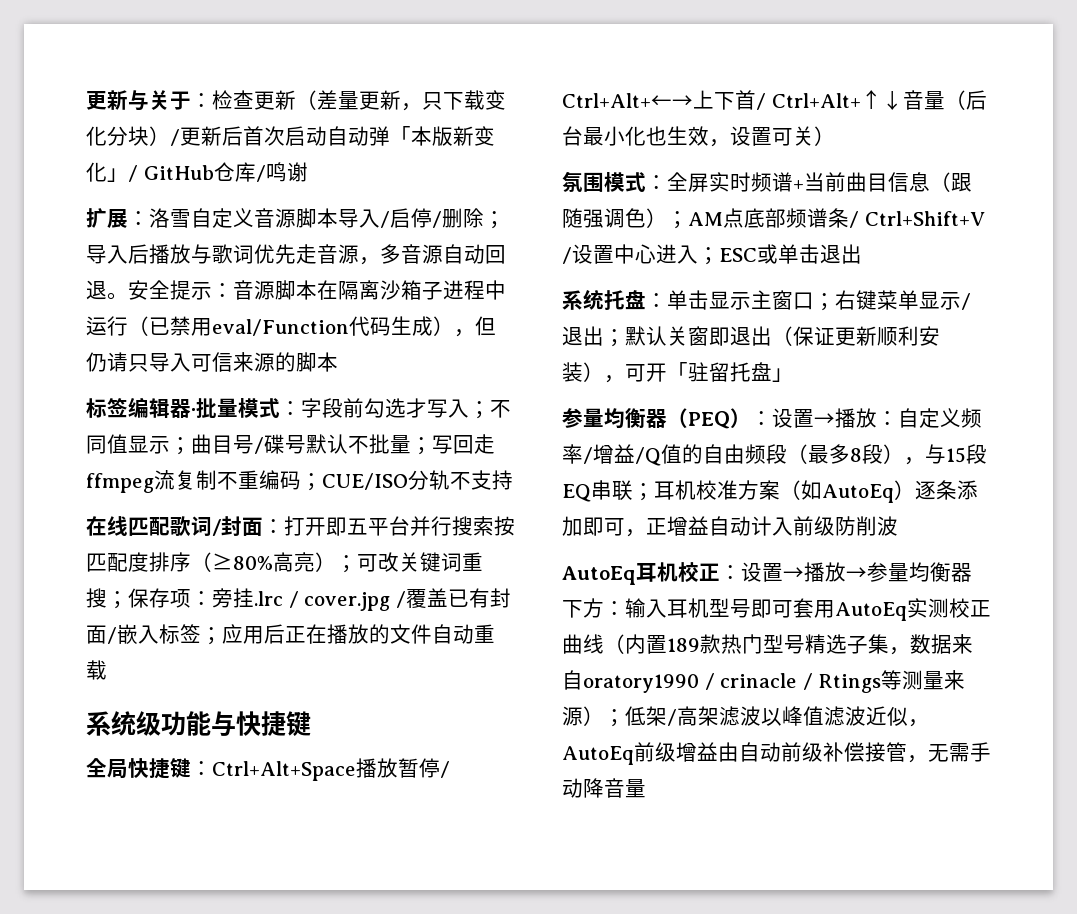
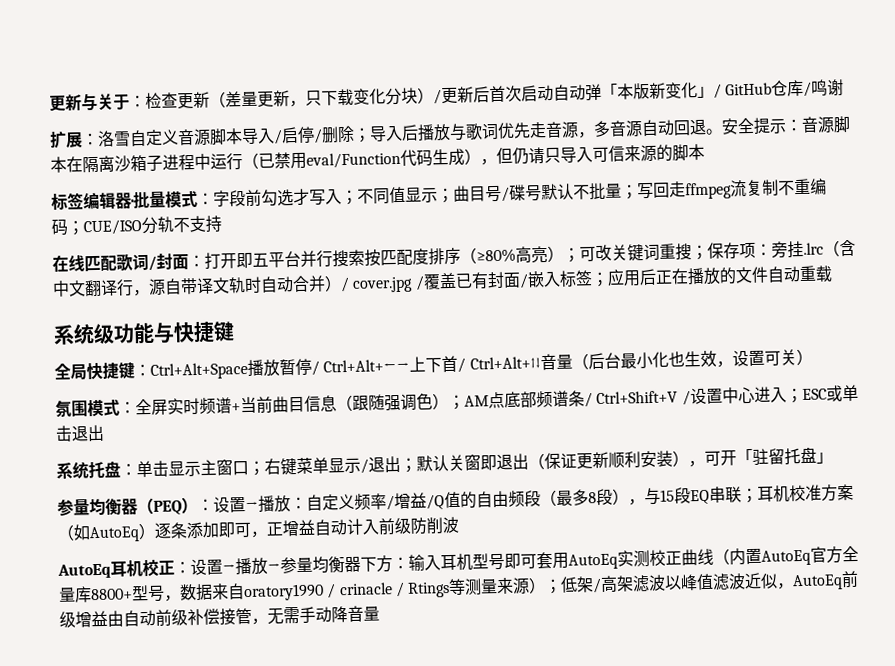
(283, 598) none -> [823,239,856,257] [52,275,342,297] （含中文翻译行，源自带译文轨时自动合并）
[667,634,889,654] 189款热门型号精选子集 -> [761,545,859,566] [58,584,165,603] AutoEq官方全量库8800+型号

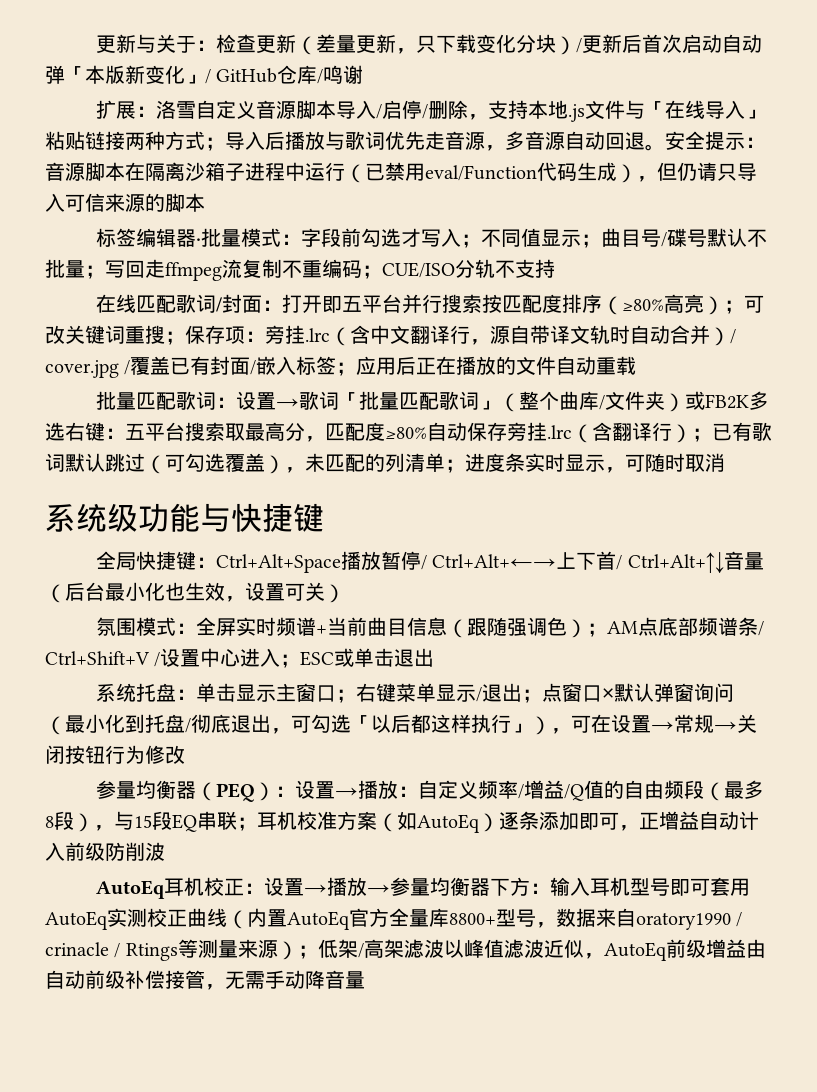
(355, 134) none -> [467,100,765,122] [45,131,205,150] ，支持本地.js文件与「在线导入」粘贴链接两种方式
(833, 274) none -> [95,391,769,412] [45,422,772,443] [45,453,725,474] // 批量匹配歌词：设置→歌词「批量匹配歌词」（整个曲库/文件夹）或FB2K多选右键：五平台搜索取最高分，匹配度≥80%自动保存旁挂.lrc（含翻译行）；已有歌词默认跳过（可勾选覆盖），未匹配的列清单；进度条实时显示，可随时取消
[416,446,833,472] 默认关窗即退出（保证更新顺利安装），可开「驻留托盘」 -> [541,683,734,702] [45,714,757,735] [45,745,185,764] 点窗口✕默认弹窗询问（最小化到托盘/彻底退出，可勾选「以后都这样执行」），可在设置→常规→关闭按钮行为修改

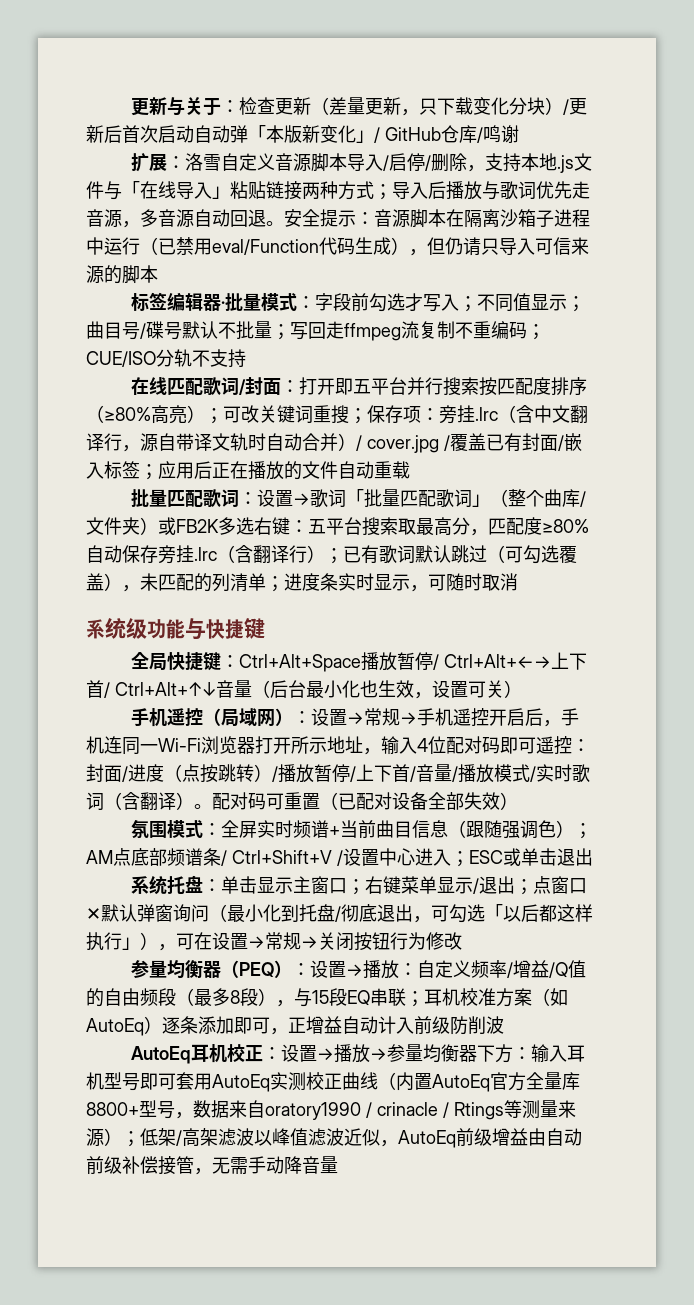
(345, 593) none -> [131,708,580,727] [86,736,590,755] [86,764,590,783] [86,792,518,810] // 手机遥控（局域网）：设置→常规→手机遥控开启后，手机连同一Wi-Fi浏览器打开所示地址，输入4位配对码即可遥控：封面/进度（点按跳转）/播放暂停/上下首/音量/播放模式/实时歌词（含翻译）。配对码可重置（已配对设备全部失效）

